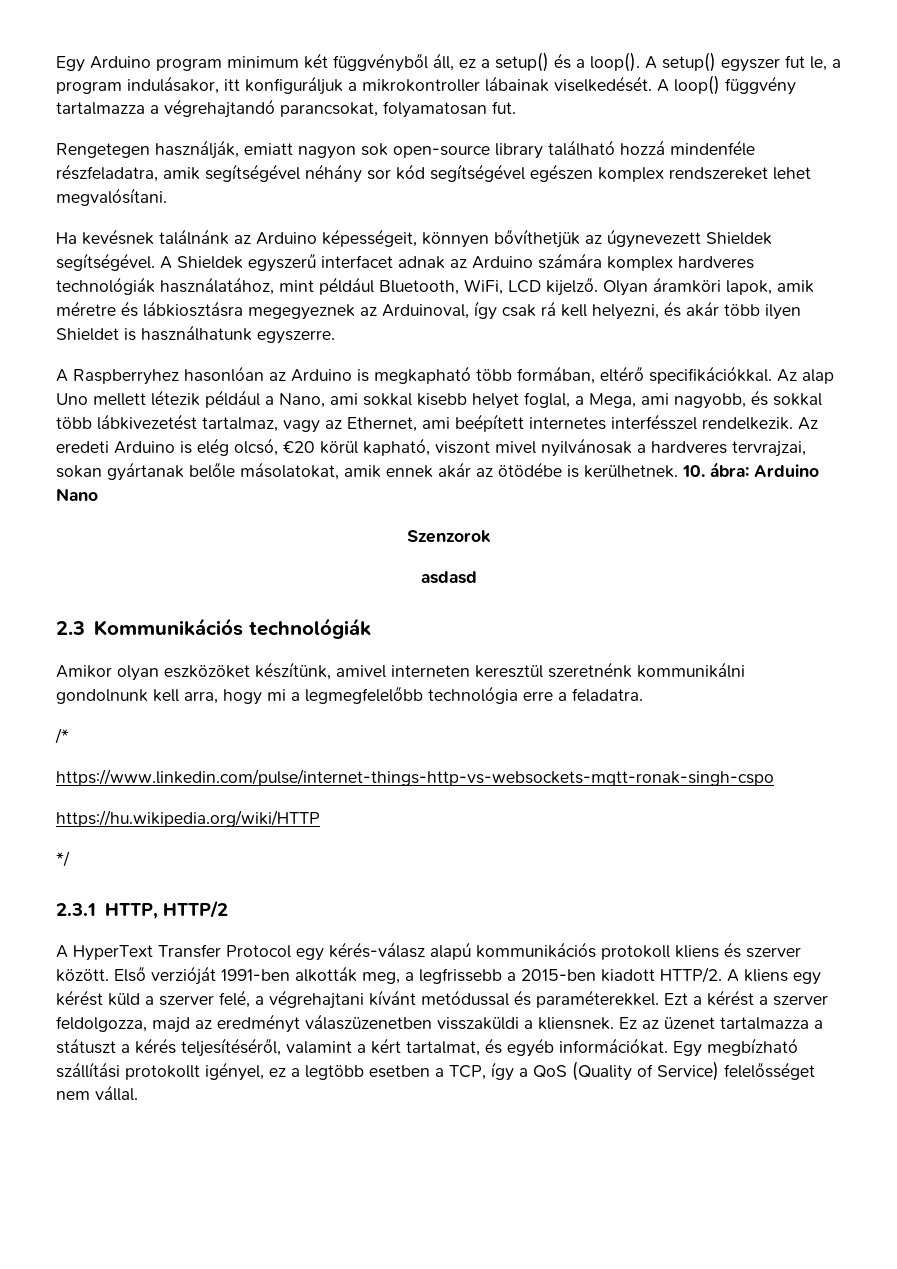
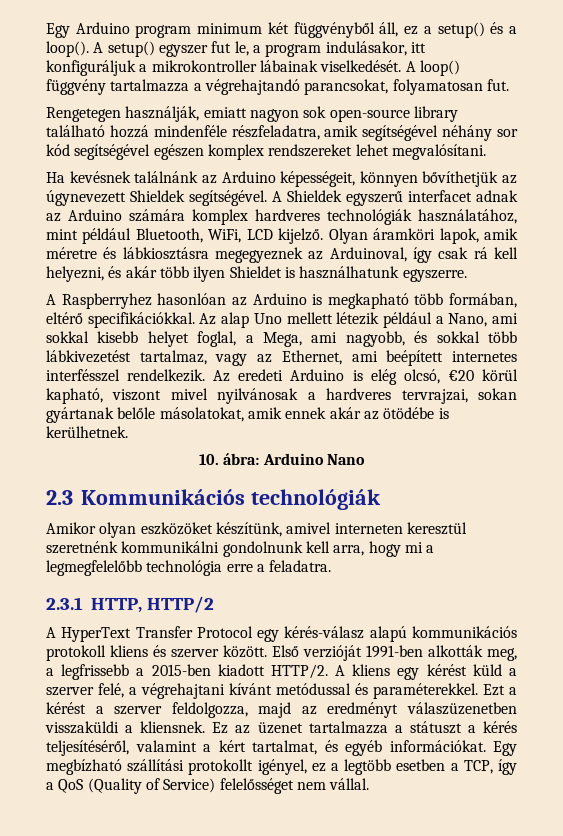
(678, 471) none -> (128, 432) //
[406,530,491,543] [420,571,477,584] // Szenzorok // asdasd -> (365, 459) none
[55,728,69,744] [56,769,774,786] [56,810,320,827] [56,851,70,867] // /* // https://www.linkedin.com/pulse/internet-things-http-vs-websockets-mqtt-ronak-singh-cspo // https://hu.wikipedia.org/wiki/HTTP // */ -> (332, 566) none

